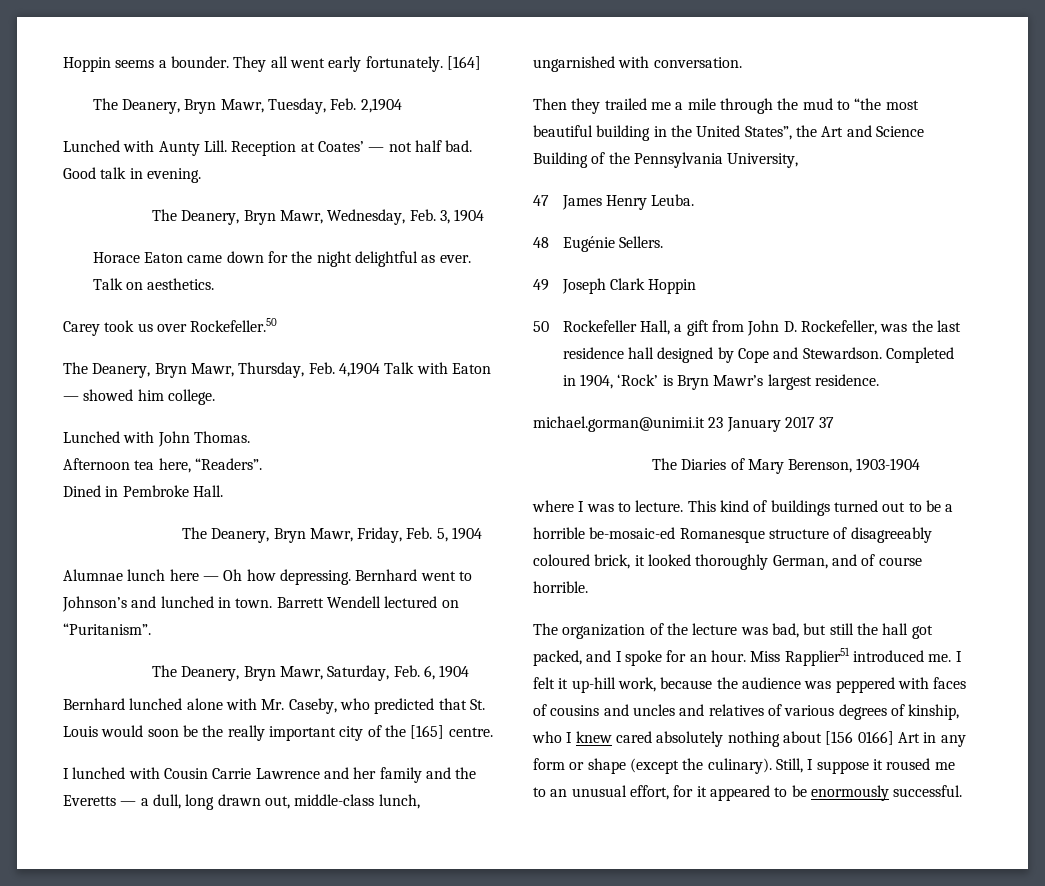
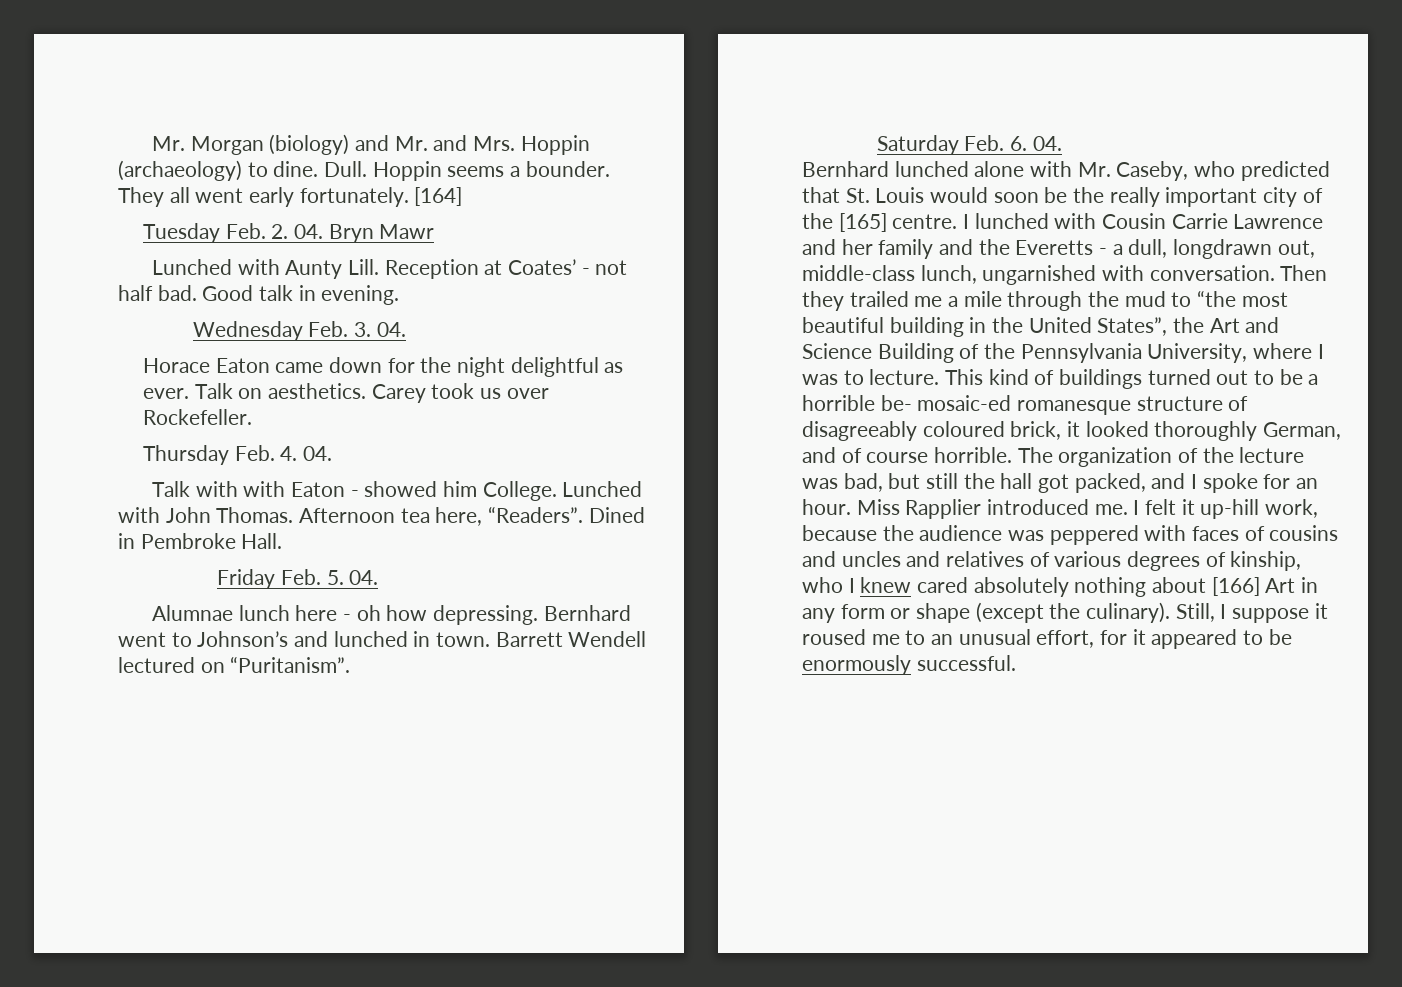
(63, 64) none -> [151,134,590,155] [118,160,368,181] Mr. Morgan (biology) and Mr. and Mrs. Hoppin (archaeology) to dine. Dull.
[92,98,402,114] The Deanery, Bryn Mawr, Tuesday, Feb. 2,1904 -> [142,223,435,243] Tuesday Feb. 2. 04. Bryn Mawr
[368,147,385,152] — -> [581,268,590,275] -
[152,209,485,225] The Deanery, Bryn Mawr, Wednesday, Feb. 3, 1904 -> [192,321,406,341] Wednesday Feb. 3. 04.
(215, 284) // -> (366, 391) none
[190,318,278,332] [63,362,491,378] [63,396,79,401] Rockefeller.50 // The Deanery, Bryn Mawr, Thursday, Feb. 4,1904 Talk with Eaton — -> [142,409,252,425] [142,445,332,465] [151,481,359,497] Rockefeller. // Thursday Feb. 4. 04. // Talk with with Eaton -
[167,389,215,405] college. // -> [482,481,557,501] College.
(250, 437) // -> (294, 515) none
(262, 464) // -> (584, 514) none
[181,527,483,543] The Deanery, Bryn Mawr, Friday, Feb. 5, 1904 -> [217,569,379,589] Friday Feb. 5. 04.
[202,569,243,581] — Oh -> [342,605,381,621] - oh
[152,665,470,681] The Deanery, Bryn Mawr, Saturday, Feb. 6, 1904 -> [876,135,1062,155] Saturday Feb. 6. 04.
(493, 732) // -> (958, 221) none
[120,801,137,806] — -> [1099,248,1108,255] -
[185,794,261,810] long drawn -> [1173,239,1273,259] longdrawn
(742, 62) // -> (1275, 273) none
[533,194,695,210] [533,236,664,252] [533,278,697,294] [533,320,961,336] [562,347,954,363] [562,374,879,390] [533,416,835,432] [651,458,921,474] // 47 James Henry Leuba. // 48 Eugénie Sellers. // 49 Joseph Clark Hoppin // 50 Rockefeller Hall, a gift from John D. Rockefeller, was the last residence hall designed by Cope and Stewardson. Completed in 1904, ‘Rock’ is Bryn Mawr’s largest residence. // michael.gorman@unimi.it 23 January 2017 37 // The Diaries of Mary Berenson, 1903-1904 // -> (1248, 353) none
[589,527,765,543] be-mosaic-ed Romanesque -> [880,395,1132,415] be- mosaic-ed romanesque
(588, 587) // -> (1013, 455) none
[784,647,850,666] Rapplier51 -> [905,499,982,519] Rapplier
[825,731,894,745] [156 0166] -> [1211,577,1260,596] [166]

